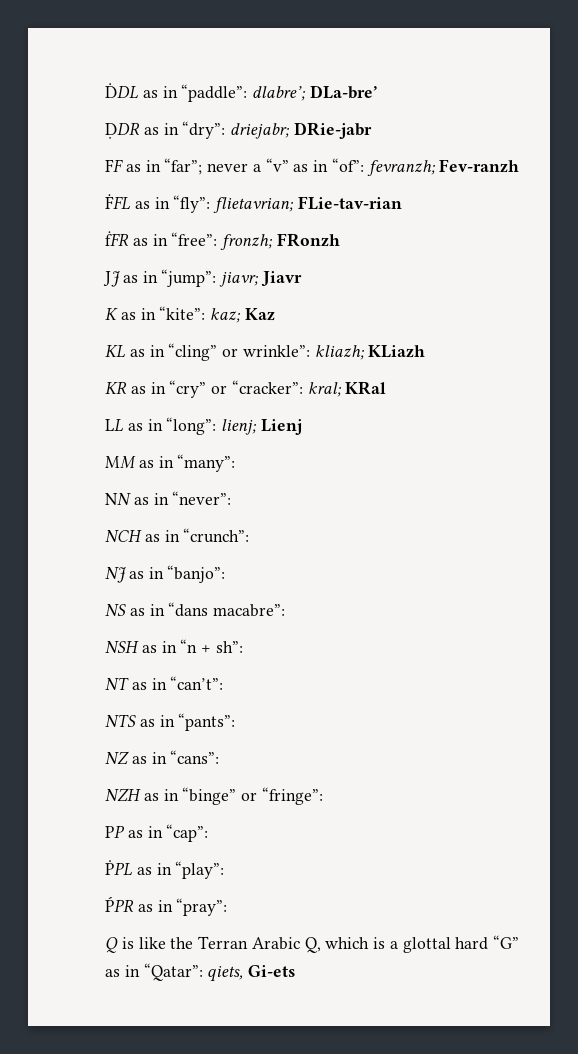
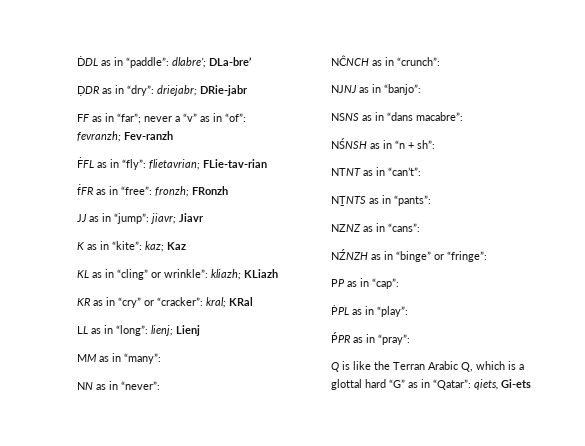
[105,530,143,542] NCH -> [330,55,369,66] NĈNCH
[105,567,127,583] NJ -> [330,85,357,93] NJNJ
[105,604,127,616] NS -> [330,113,359,121] NSNS
[105,641,140,653] NSH -> [330,138,367,149] NŚNSH
[105,677,130,690] NT -> [330,168,361,176] NTNT
[105,714,137,727] NTS -> [330,196,366,206] NṮNTS
[105,751,130,765] NZ -> [330,224,361,232] NZNZ
[105,788,142,802] NZH -> [330,249,368,260] NŹNZH

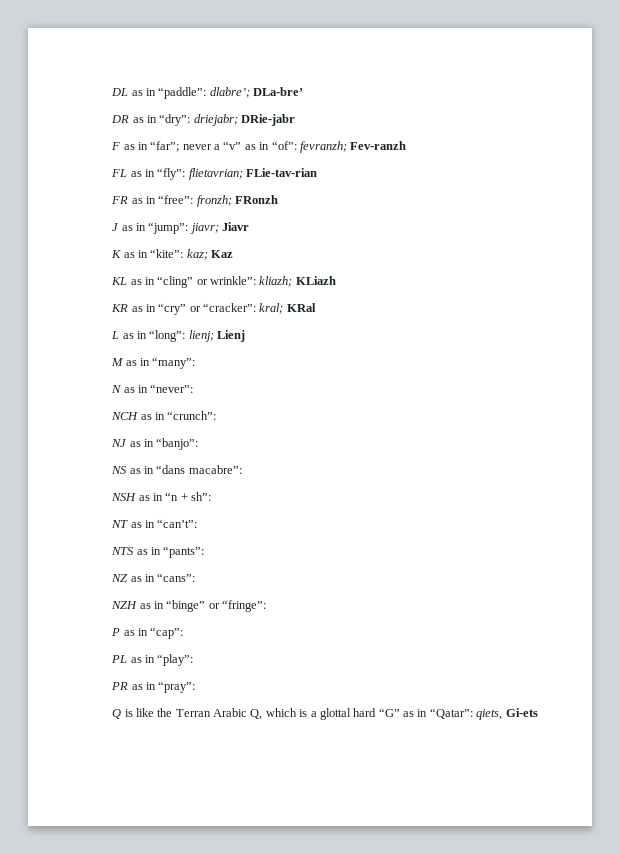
[76,56,98,66] ḊDL -> [111,88,129,96] DL
[76,86,100,96] ḌDR -> [111,115,130,123] DR
[76,114,89,122] FF -> [111,142,121,150] F
[76,157,94,168] ḞFL -> [111,169,128,177] FL
[76,184,94,195] ḟFR -> [111,196,129,204] FR
[76,214,87,222] JJ -> [112,223,120,231] J
[76,326,88,334] LL -> [111,331,120,339] L
[76,354,97,362] MM -> [111,358,124,366] M
[76,382,93,390] NN -> [111,385,122,393] N
[330,55,369,66] NĈNCH -> [111,412,139,420] NCH
[330,85,357,93] NJNJ -> [111,439,128,447] NJ
[330,113,359,121] NSNS -> [111,466,128,474] NS
[330,138,367,149] NŚNSH -> [111,493,137,501] NSH
[330,168,361,176] NTNT -> [111,520,129,528] NT
[330,196,366,206] NṮNTS -> [111,547,135,555] NTS
[330,224,361,232] NZNZ -> [111,574,129,582] NZ
[330,249,368,260] NŹNZH -> [111,601,138,609] NZH
[330,279,345,287] PP -> [111,628,121,636] P
[330,305,349,315] ṖPL -> [111,655,128,663] PL
[330,332,351,343] ṔPR -> [111,682,129,690] PR

